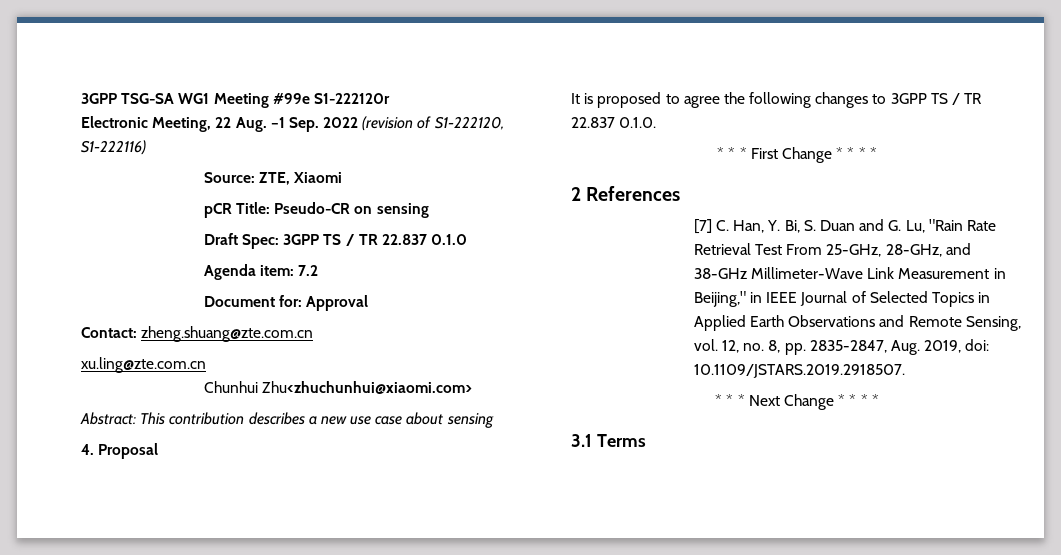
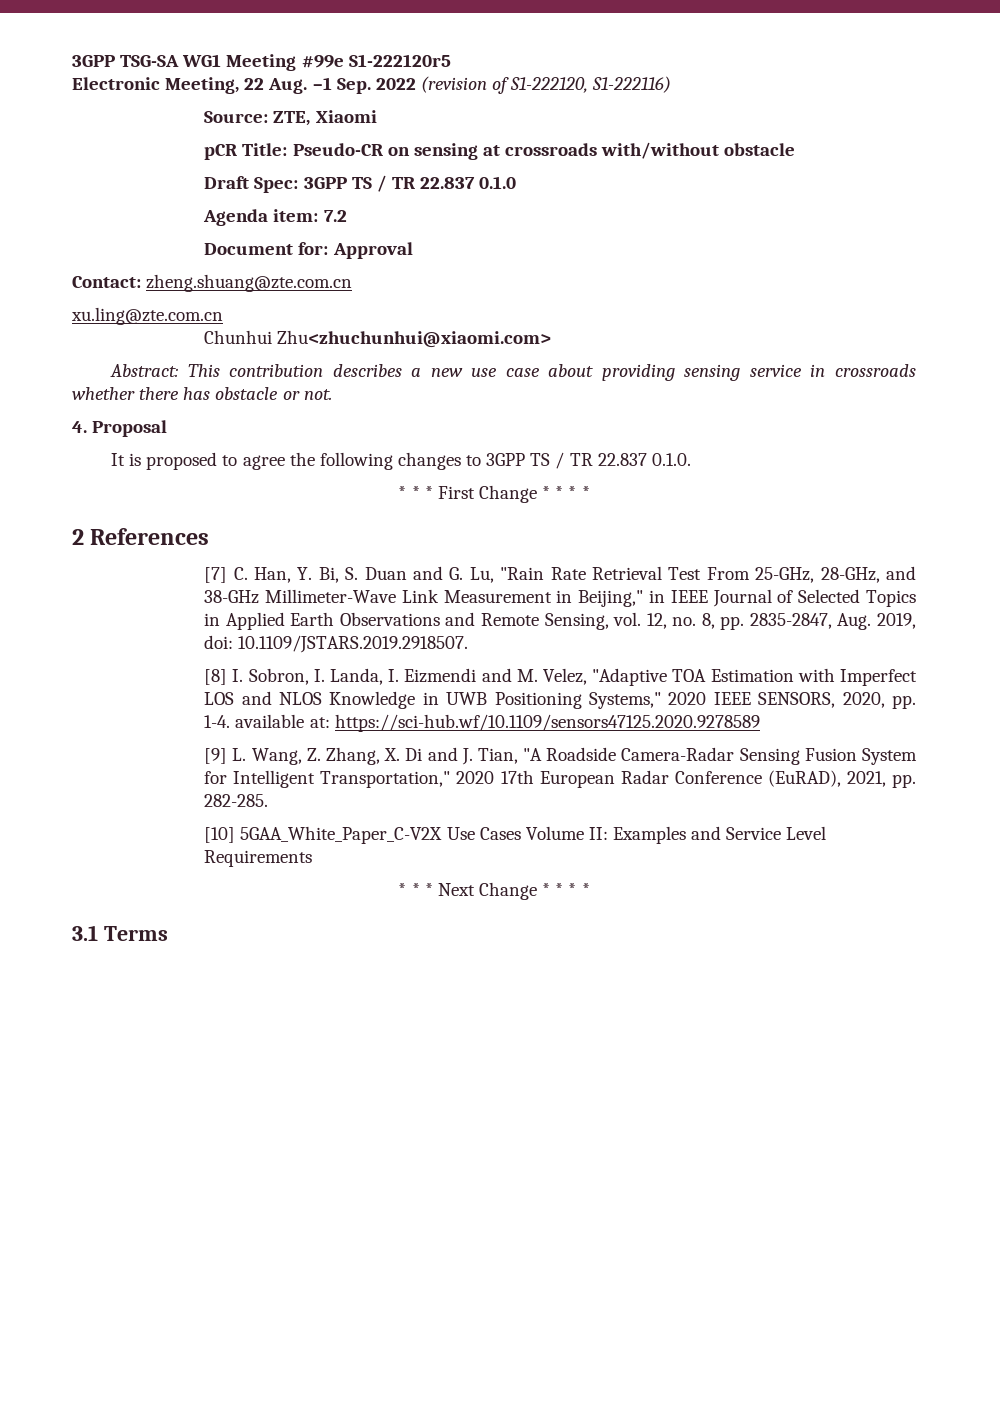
[313,93,390,104] S1-222120r -> [348,54,451,67] S1-222120r5
(429, 210) none -> [482,142,796,159] at crossroads with/without obstacle
[446,413,494,428] sensing -> [601,364,916,381] [72,387,332,400] providing sensing service in crossroads whether there has obstacle or not.
(905, 371) none -> [204,668,917,686] [204,691,917,709] [204,714,760,732] [204,747,917,765] [204,770,916,788] [204,794,269,807] [204,826,827,844] [204,850,313,867] // [8] I. Sobron, I. Landa, I. Eizmendi and M. Velez, "Adaptive TOA Estimation with Imperfect LOS and NLOS Knowledge in UWB Positioning Systems," 2020 IEEE SENSORS, 2020, pp. 1-4. available at: https://sci-hub.wf/10.1109/sensors47125.2020.9278589 // [9] L. Wang, Z. Zhang, X. Di and J. Tian, "A Roadside Camera-Radar Sensing Fusion System for Intelligent Transportation," 2020 17th European Radar Conference (EuRAD), 2021, pp. 282-285. // [10] 5GAA_White_Paper_C-V2X Use Cases Volume II: Examples and Service Level Requirements

